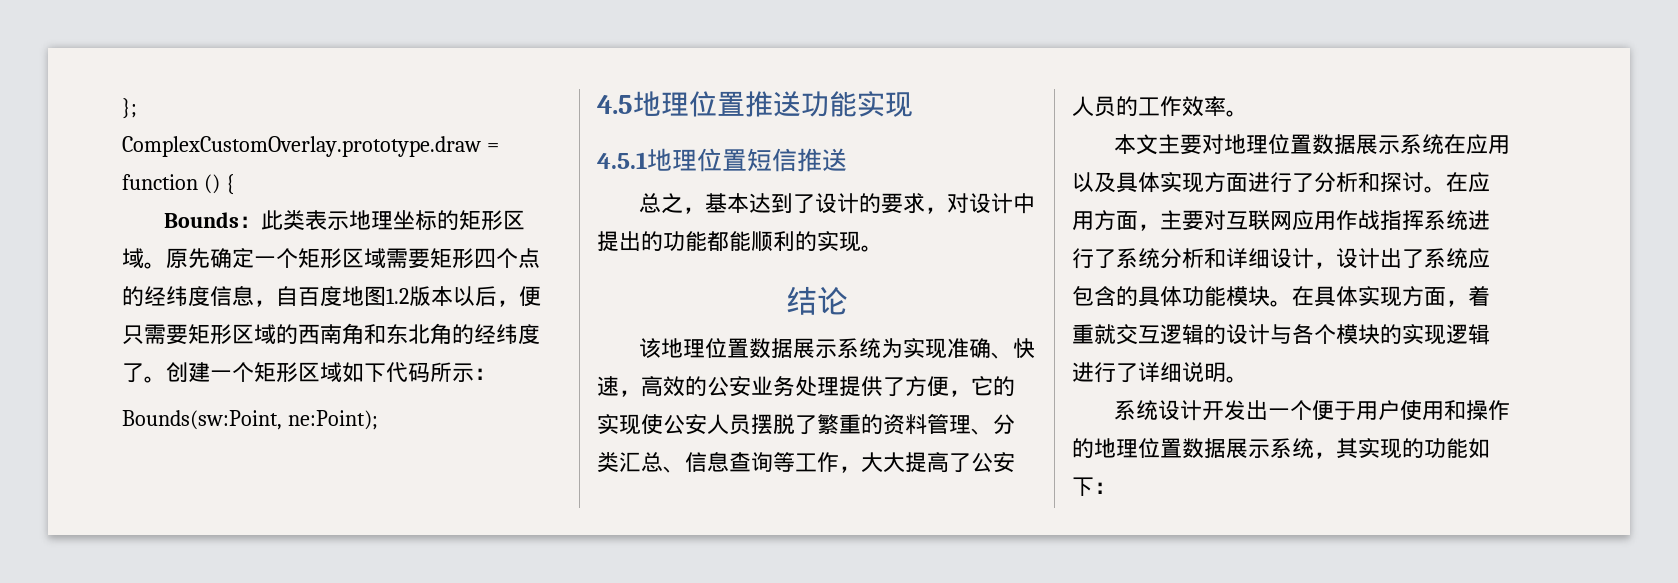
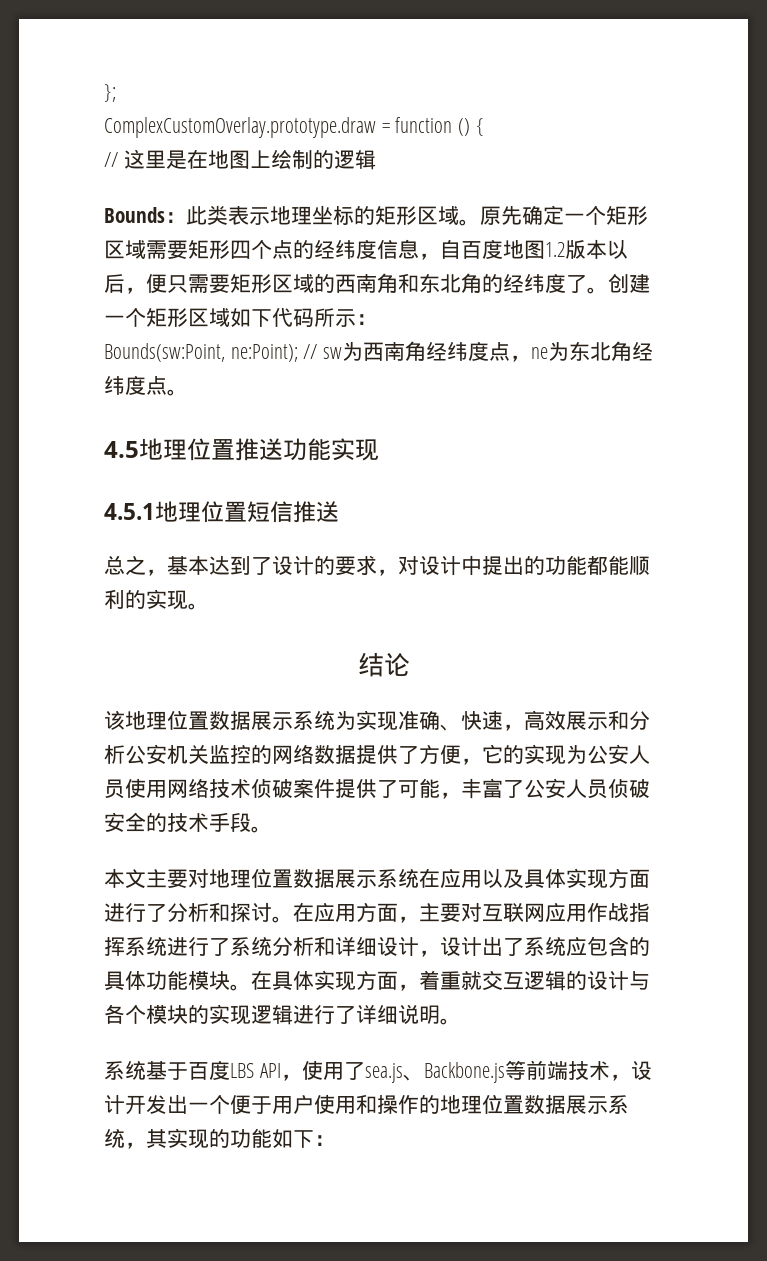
(235, 184) none -> [104,149,376,170] // // 这里是在地图上绘制的逻辑
(378, 420) none -> [303,341,654,362] [104,375,188,396] // sw为西南角经纬度点，ne为东北角经纬度点。
[685,376,839,397] 的公安业务处理 -> [566,710,650,730] [104,744,356,764] 展示和分析公安机关监控的网络数据
[641,414,1015,435] [597,451,1015,473] [1072,96,1226,117] 使公安人员摆脱了繁重的资料管理、分类汇总、信息查询等工作，大大提高了公安人员的工作效率 -> [566,744,650,764] [104,778,650,799] [104,812,251,832] 为公安人员使用网络技术侦破案件提供了可能，丰富了公安人员侦破安全的技术手段
(1158, 410) none -> [146,1060,631,1083] 基于百度LBS API，使用了sea.js、Backbone.js等前端技术，

